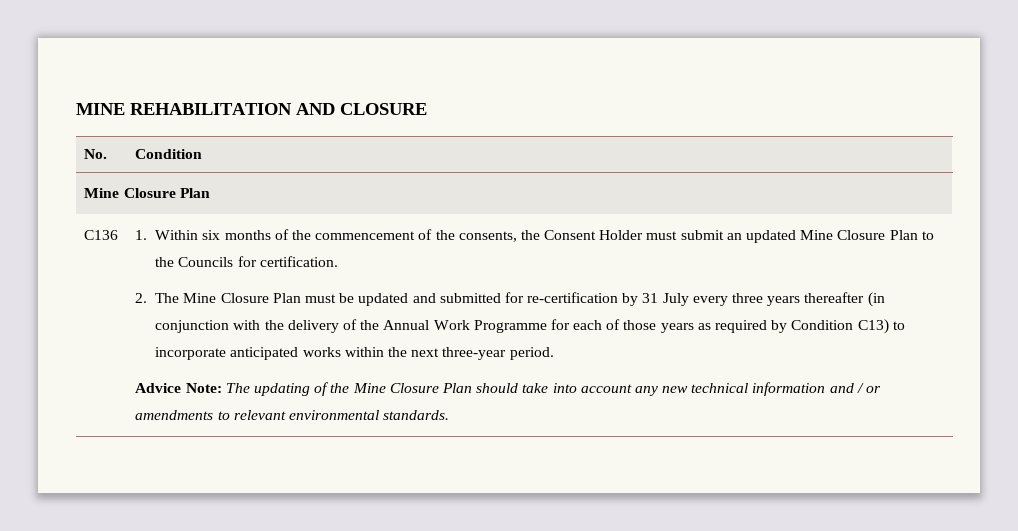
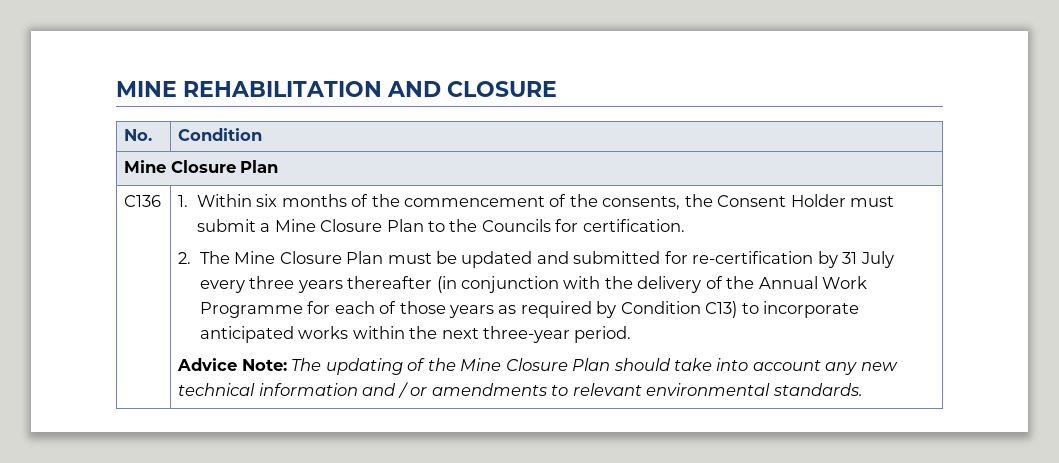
[726,230,796,243] an updated -> [260,223,271,232] a

